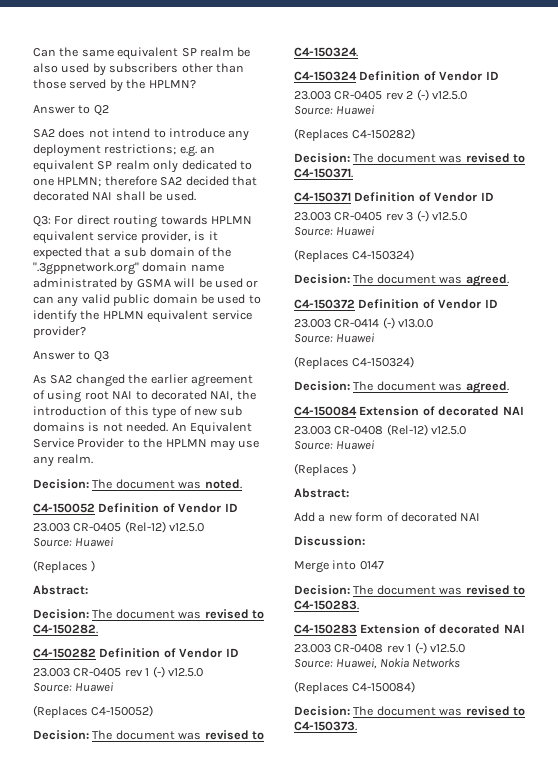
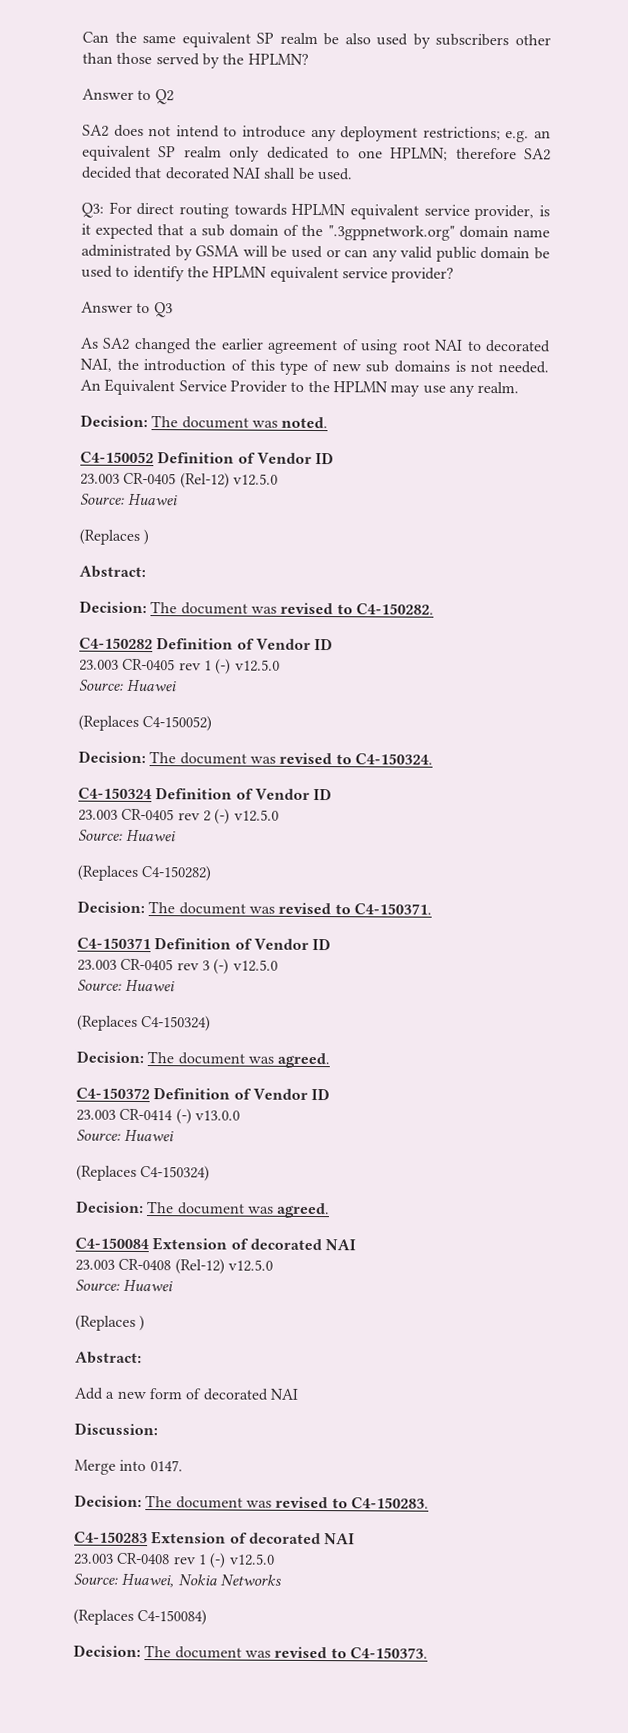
[359,561,384,570] 0147 -> [149,1460,183,1472] 0147.

